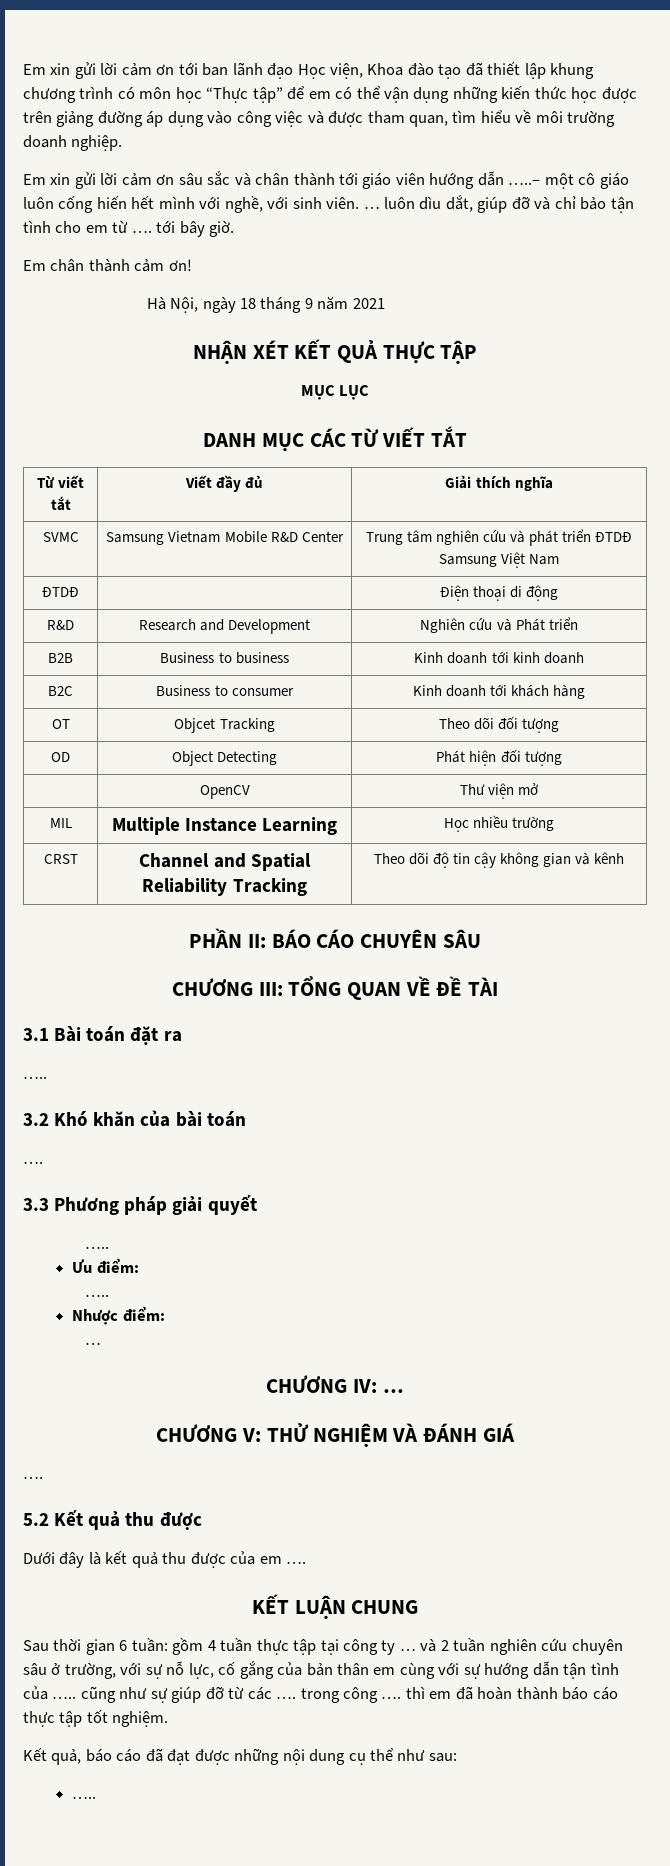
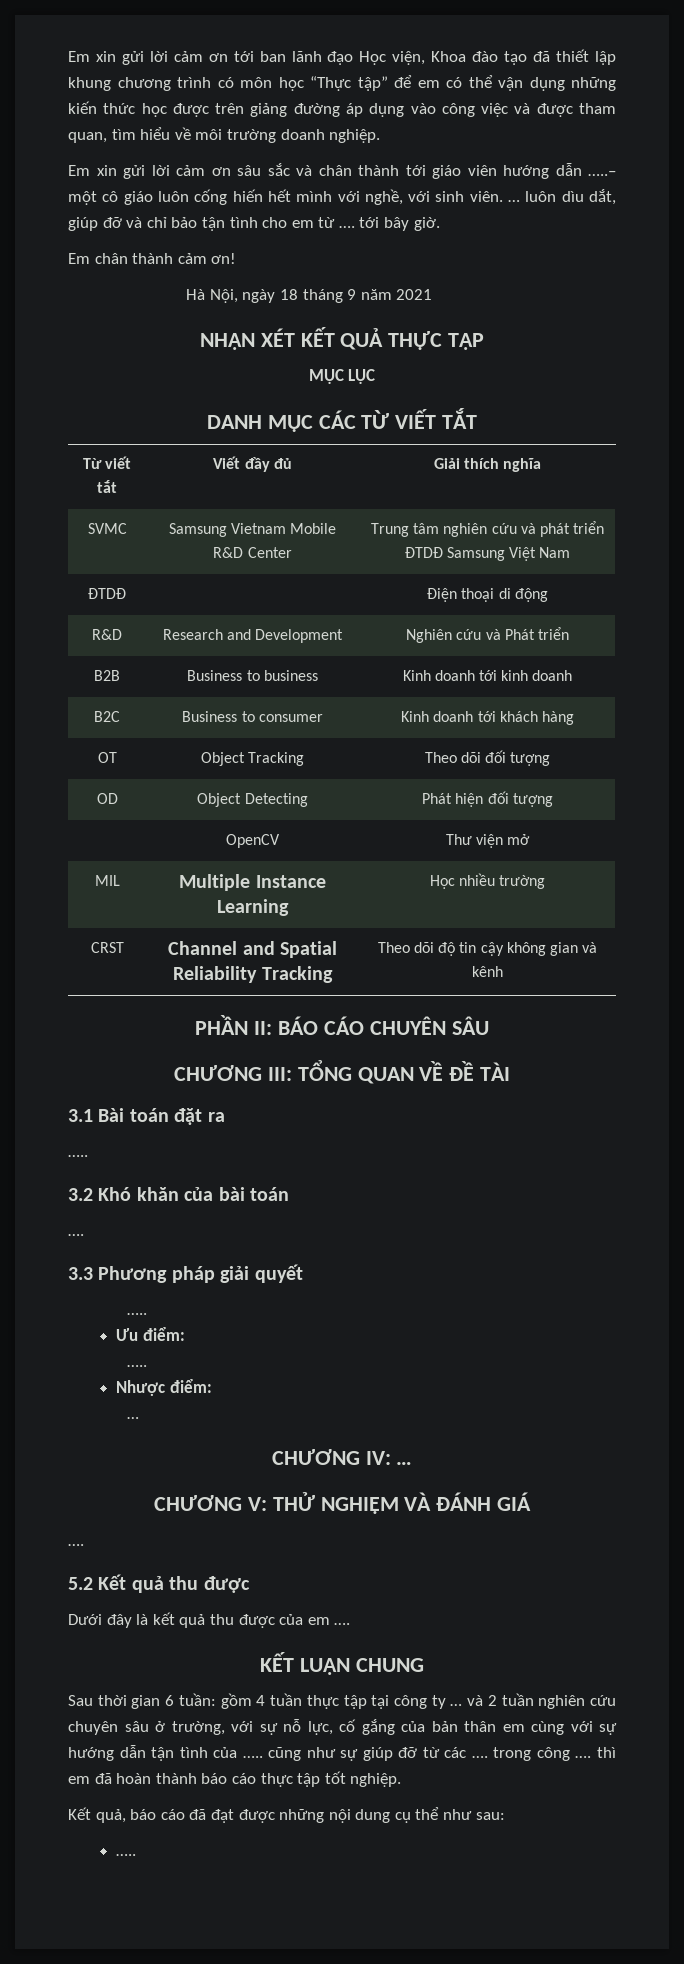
[174,718,216,733] Objcet -> [200,752,245,766] Object
[112,1711,169,1727] nghiệm. -> [350,1773,402,1787] nghiệp.

